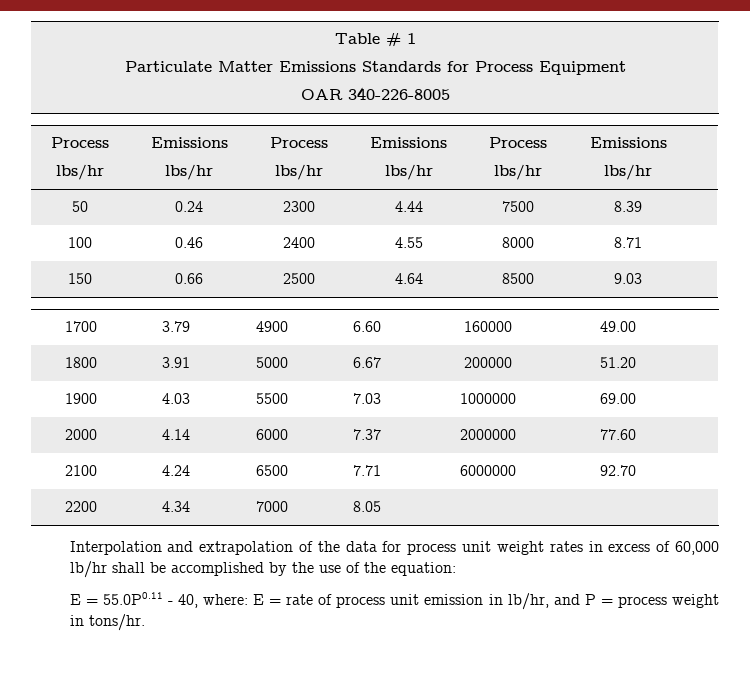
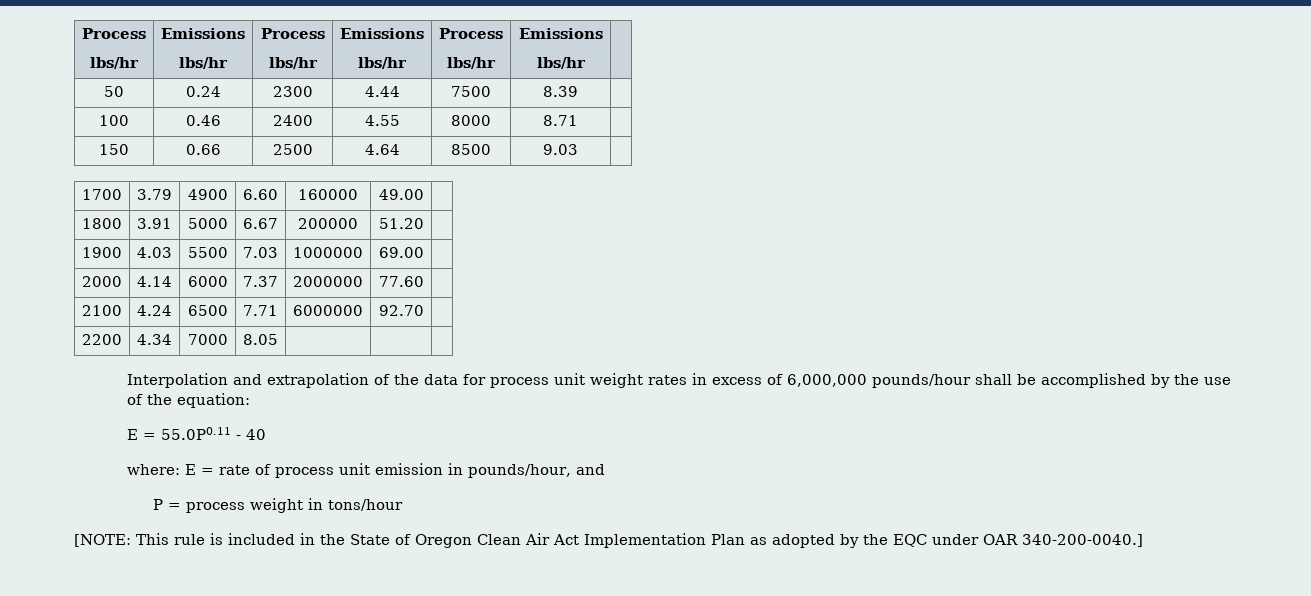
[334,32,416,47] [124,61,626,75] [300,87,450,100] Table # 1 // Particulate Matter Emissions Standards for Process Equipment // OAR 340-226-8005 // -> (82, 33) none
[674,541,719,555] [69,561,107,578] 60,000 lb/hr -> [786,374,971,388] 6,000,000 pounds/hour
[177,594,198,608] 40, -> [245,429,266,440] 40 //
[507,593,580,610] lb/hr, and -> [467,464,605,478] pounds/hour, and //
[88,614,145,631] tons/hr. -> [327,499,403,511] [74,533,1143,548] tons/hour // [NOTE: This rule is included in the State of Oregon Clean Air Act Implementation Plan as adopted by the EQC under OAR 340-200-0040.]

